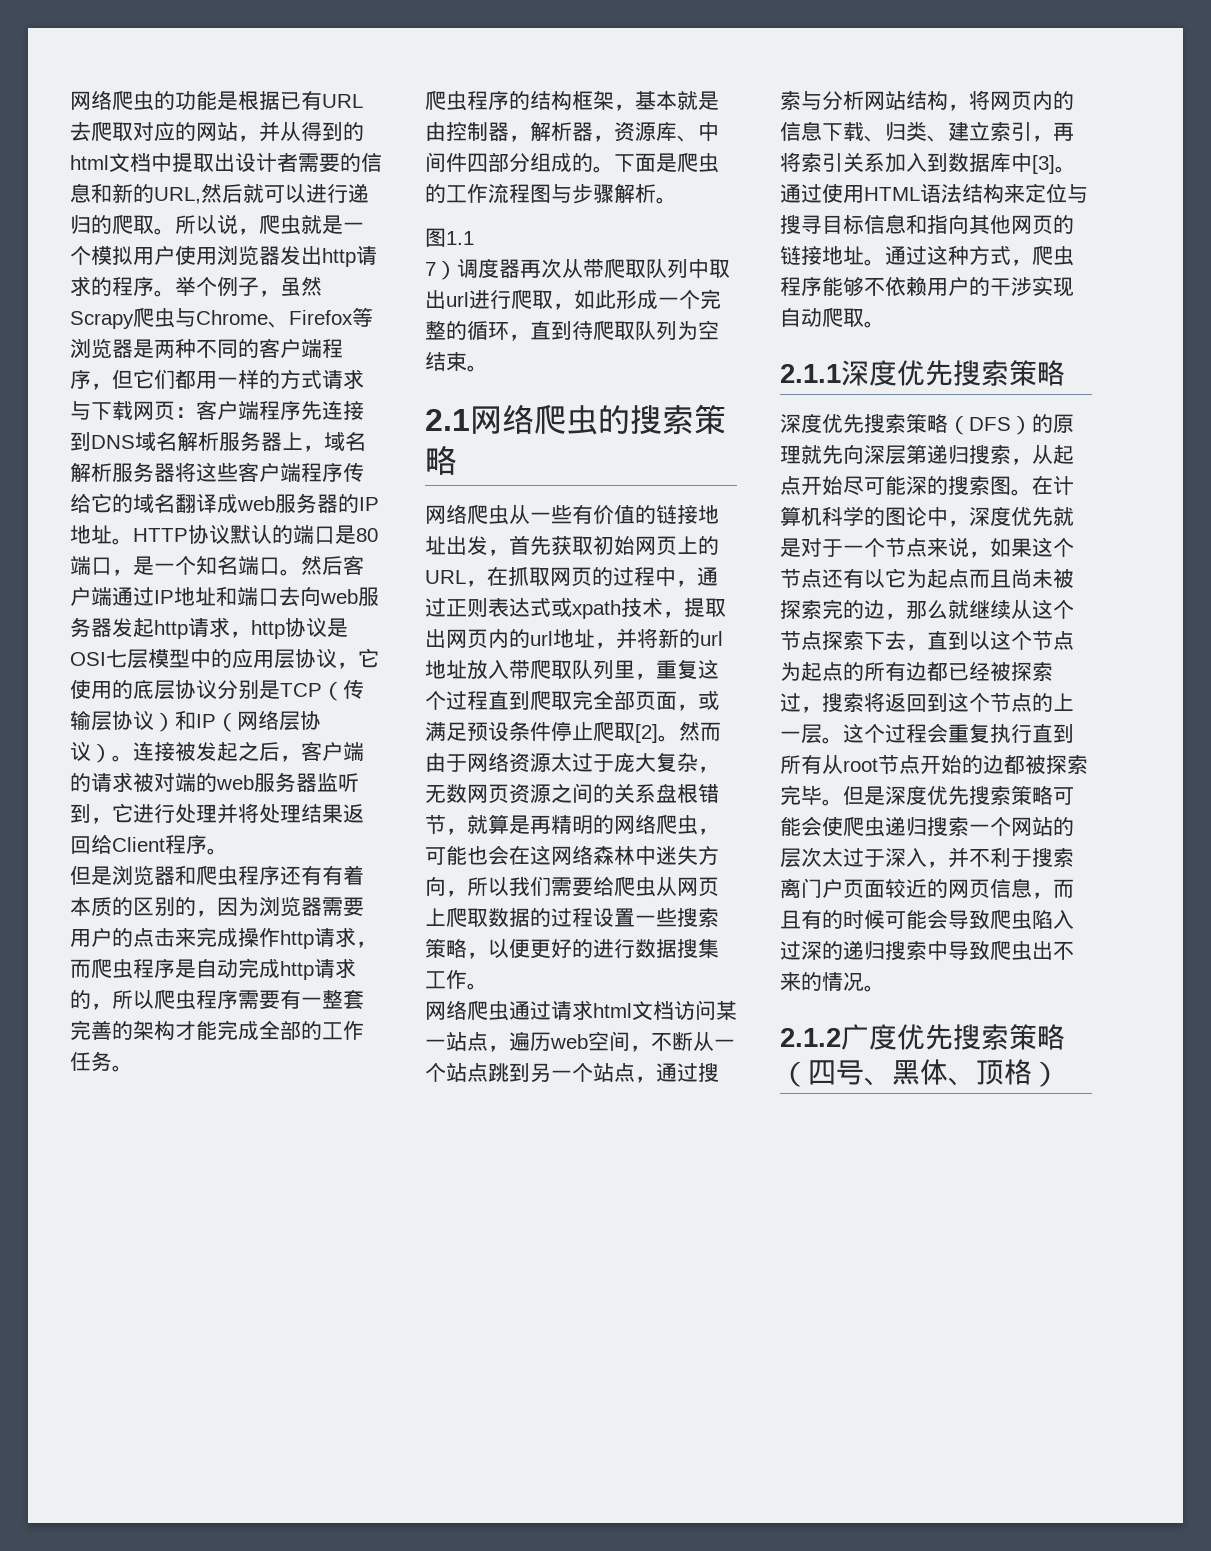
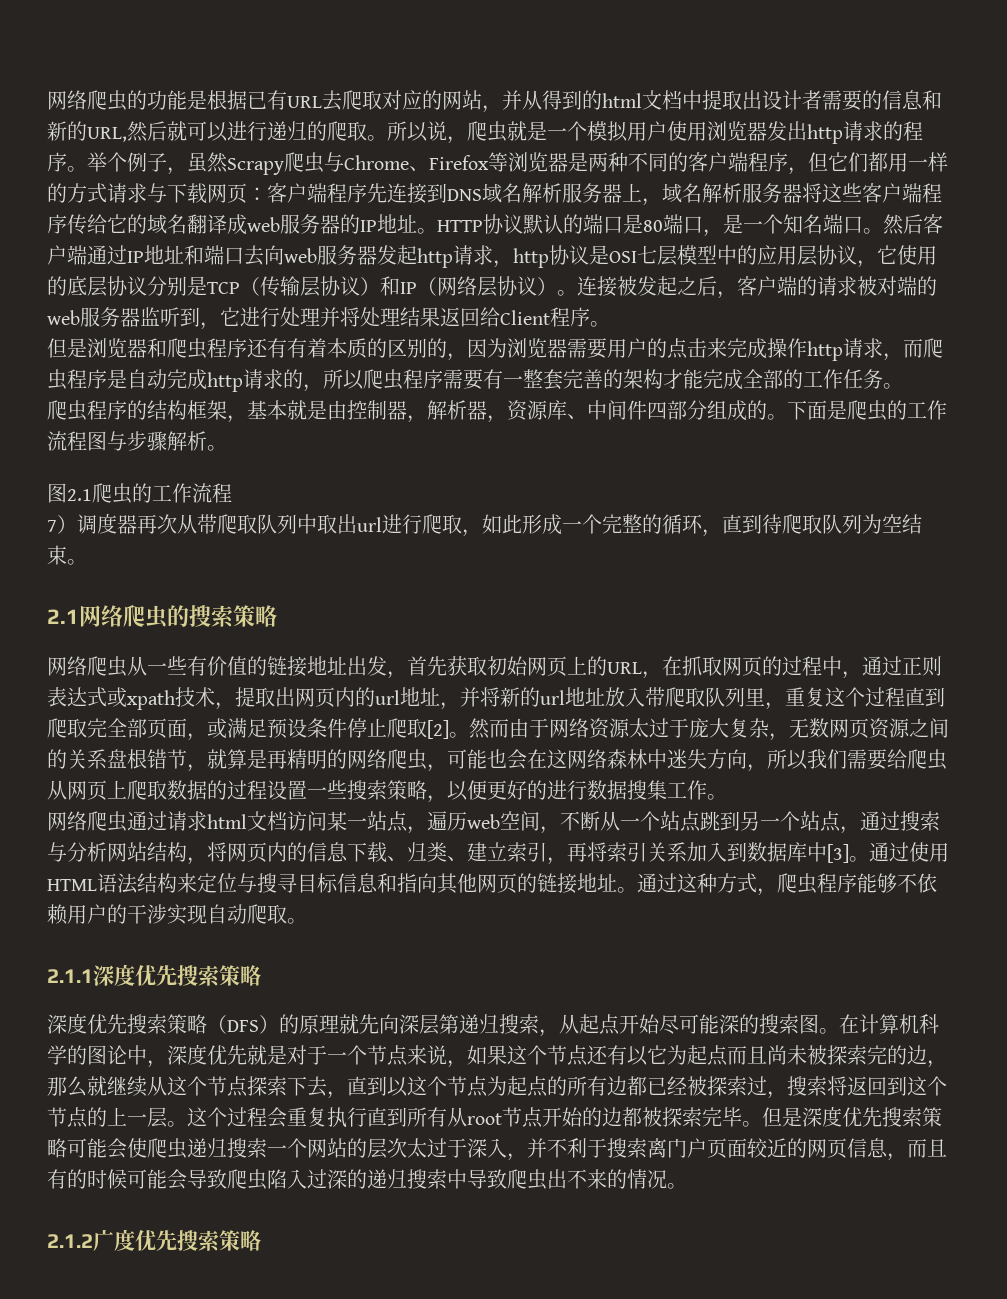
[446,231,474,245] 1.1 -> [67,483,232,504] 2.1爬虫的工作流程
[780,1059,1060,1087] （四号、黑体、顶格） -> (261, 1240) none

